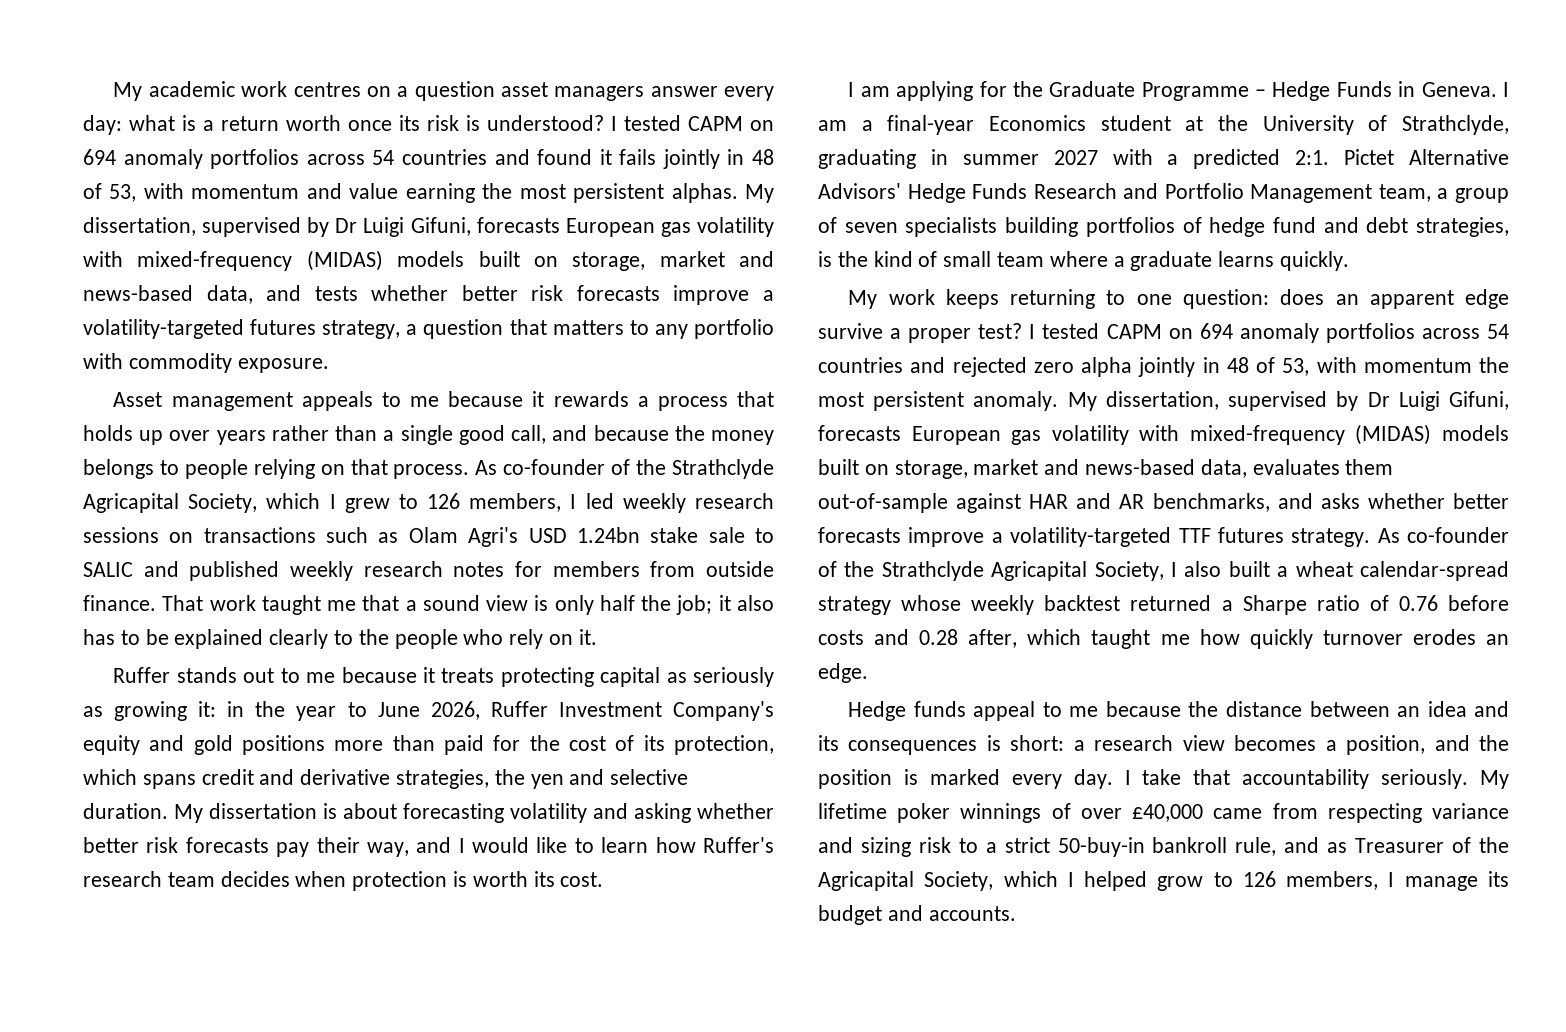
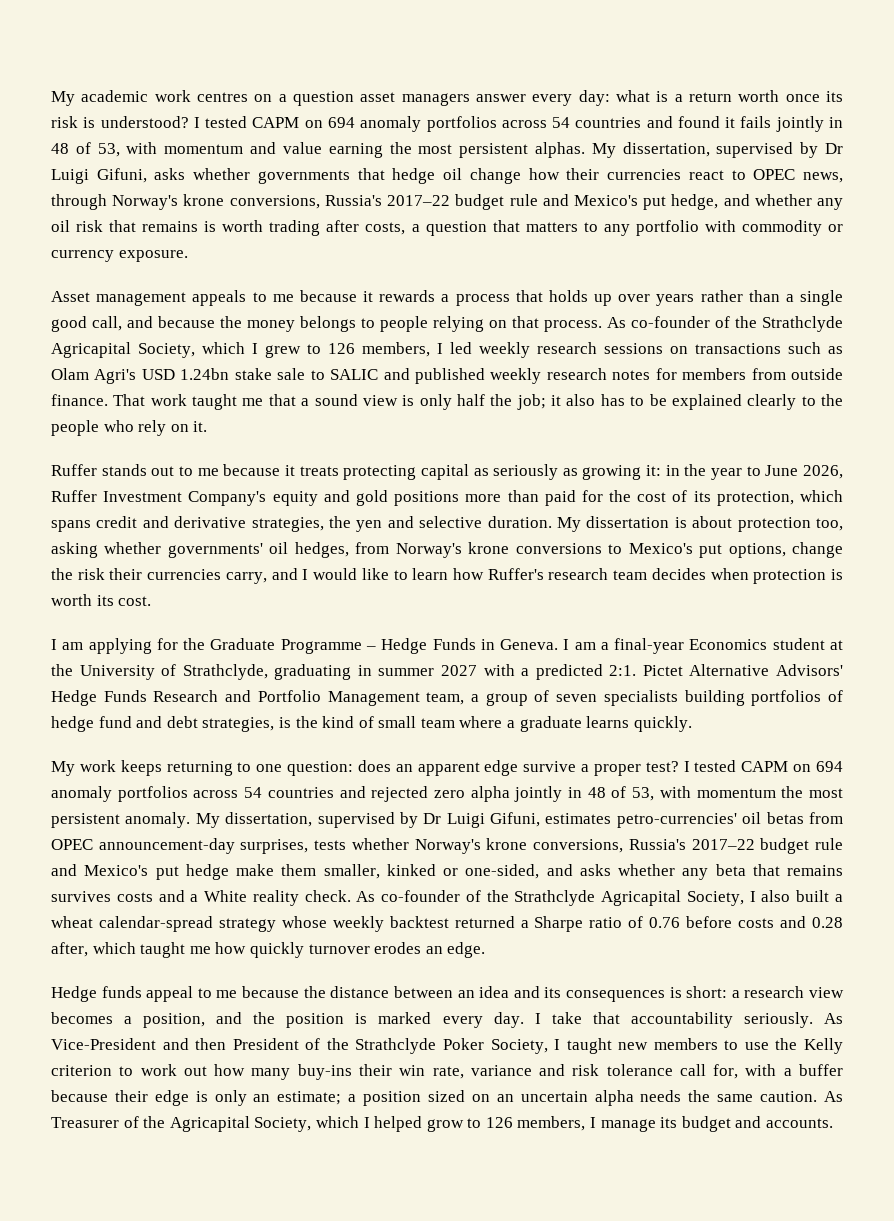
[476,217,774,237] [83,250,774,271] [83,285,774,305] [83,319,401,339] forecasts European gas volatility with mixed-frequency (MIDAS) models built on storage, market and news-based data, and tests whether better risk forecasts improve a volatility-targeted futures strategy, -> [154,168,844,184] [51,194,843,210] [51,220,406,236] asks whether governments that hedge oil change how their currencies react to OPEC news, through Norway's krone conversions, Russia's 2017–22 budget rule and Mexico's put hedge, and whether any oil risk that remains is worth trading after costs,
(232, 363) none -> [827,224,843,232] [51,250,114,262] or currency
[403,803,774,823] [83,837,409,857] forecasting volatility and asking whether better risk forecasts pay their way, -> [737,517,843,532] [51,542,843,558] [51,568,267,584] protection too, asking whether governments' oil hedges, from Norway's krone conversions to Mexico's put options, change the risk their currencies carry,
[818,424,1509,445] [818,459,1394,479] [818,493,1509,513] [818,527,1371,547] forecasts European gas volatility with mixed-frequency (MIDAS) models built on storage, market and news-based data, evaluates them out-of-sample against HAR and AR benchmarks, and asks whether better forecasts improve a volatility-targeted TTF futures strategy. -> [545,812,843,828] [51,838,844,854] [51,864,843,880] [51,890,351,906] estimates petro-currencies' oil betas from OPEC announcement-day surprises, tests whether Norway's krone conversions, Russia's 2017–22 budget rule and Mexico's put hedge make them smaller, kinked or one-sided, and asks whether any beta that remains survives costs and a White reality check.
[1480,770,1509,789] [818,803,1509,823] [818,837,1348,857] My lifetime poker winnings of over £40,000 came from respecting variance and sizing risk to a strict 50-buy-in bankroll rule, and as -> [824,1013,844,1024] [51,1038,843,1054] [51,1064,844,1080] [51,1090,844,1106] As Vice-President and then President of the Strathclyde Poker Society, I taught new members to use the Kelly criterion to work out how many buy-ins their win rate, variance and risk tolerance call for, with a buffer because their edge is only an estimate; a position sized on an uncertain alpha needs the same caution. As

